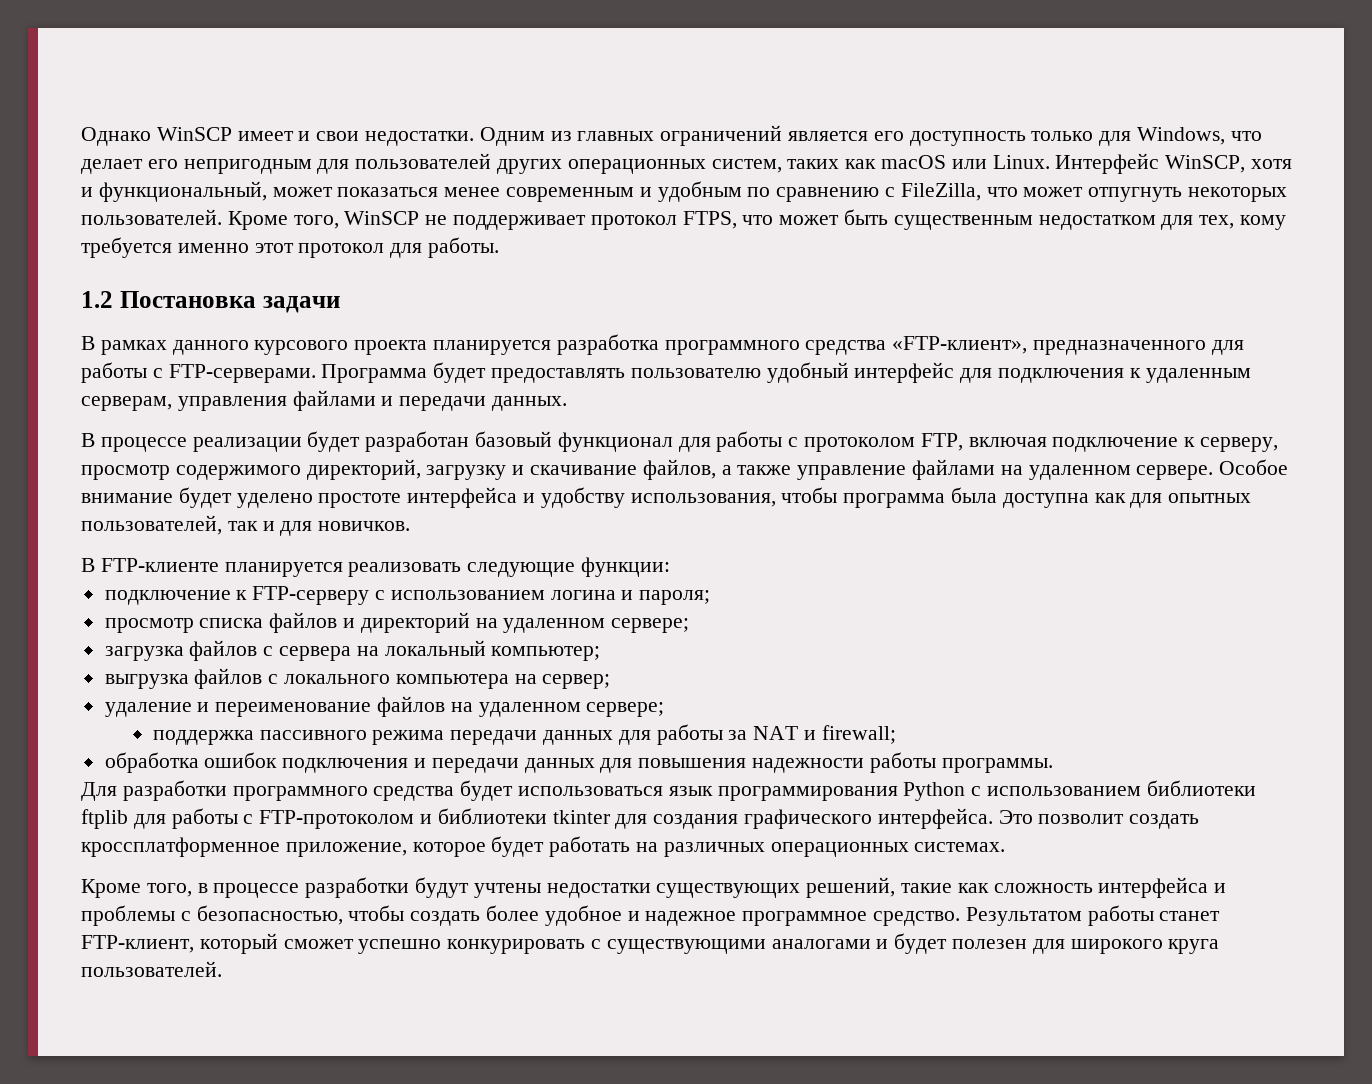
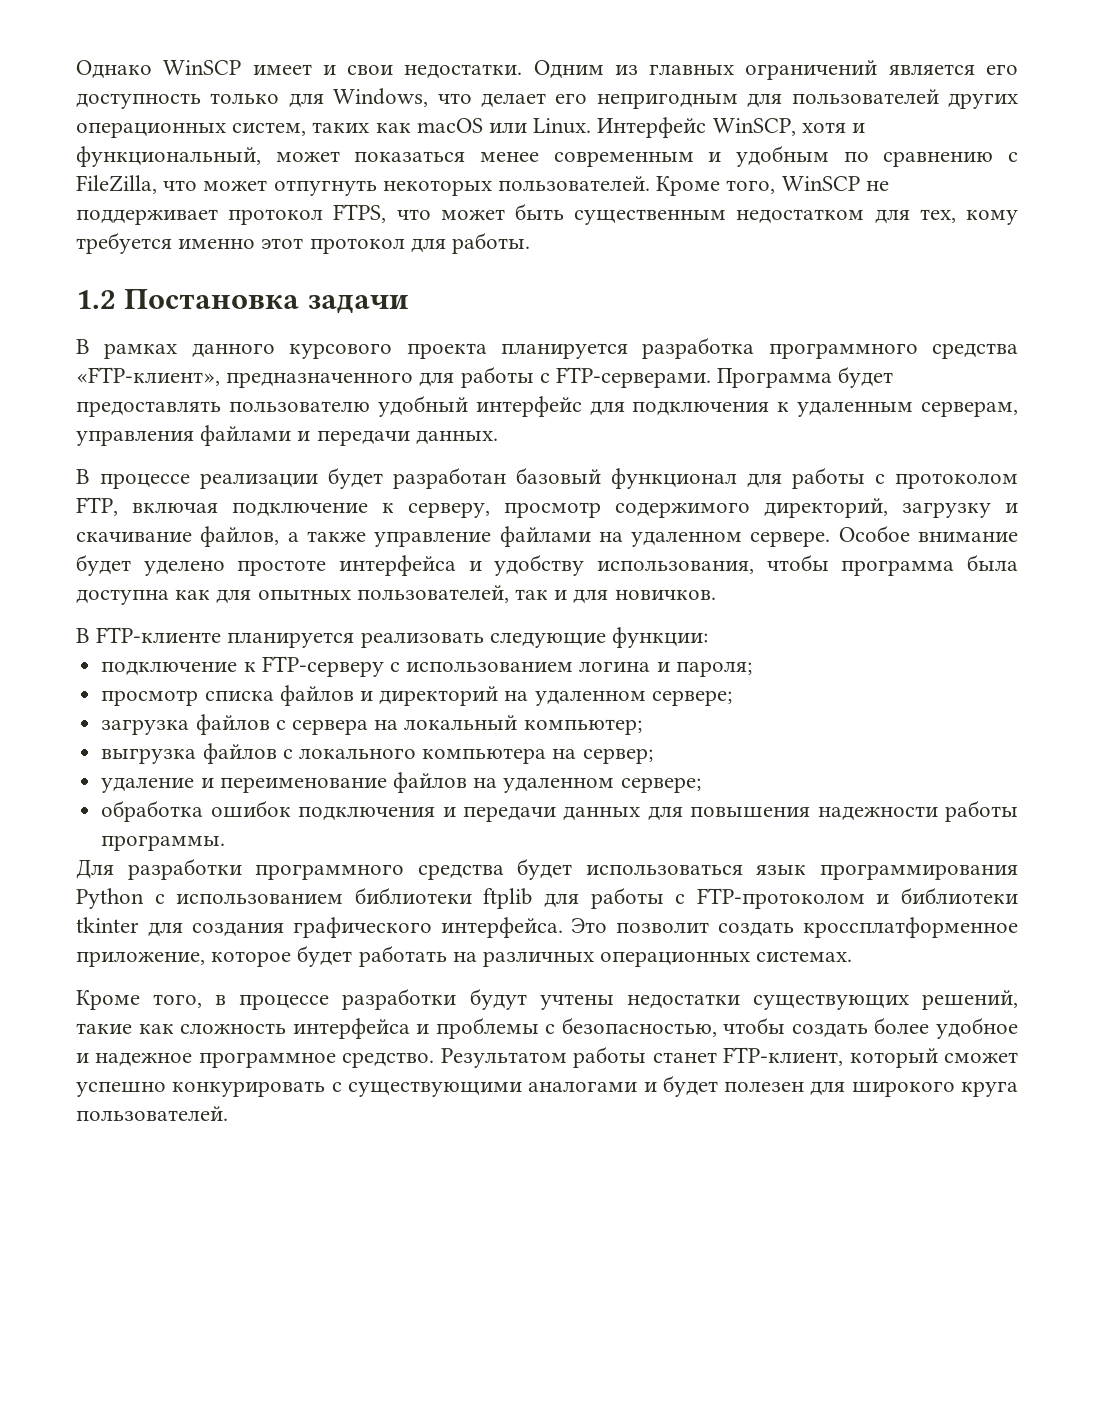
[152,724,896,745] // поддержка пассивного режима передачи данных для работы за NAT и firewall; -> (701, 785) none

